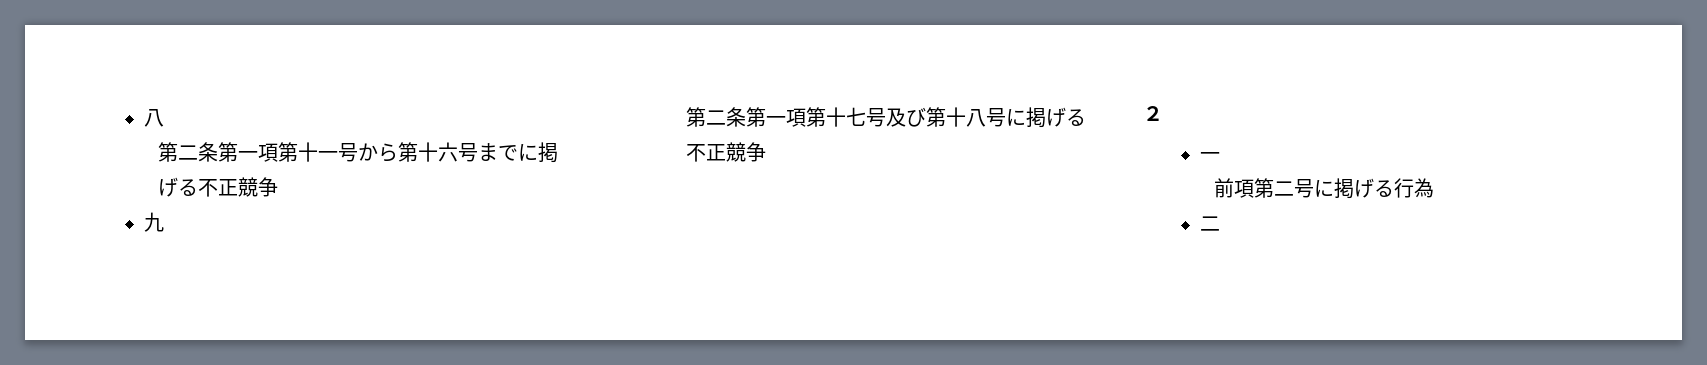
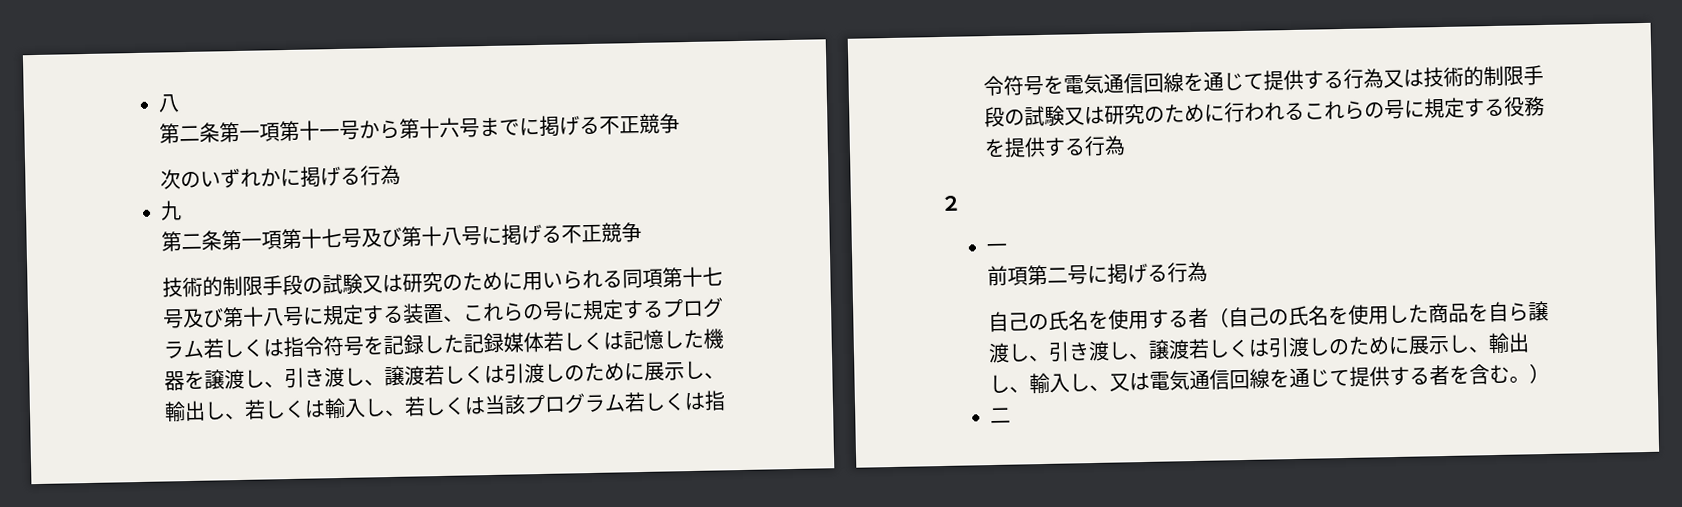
(278, 187) none -> [160,164,402,190] // 次のいずれかに掲げる行為
(766, 152) none -> [162,266,724,298] [162,297,725,329] [163,328,725,359] [164,360,726,391] [164,390,727,423] [983,64,1545,97] [984,95,1546,128] [984,135,1127,158] // 技術的制限手段の試験又は研究のために用いられる同項第十七号及び第十八号に規定する装置、これらの号に規定するプログラム若しくは指令符号を記録した記録媒体若しくは記憶した機器を譲渡し、引き渡し、譲渡若しくは引渡しのために展示し、輸出し、若しくは輸入し、若しくは当該プログラム若しくは指令符号を電気通信回線を通じて提供する行為又は技術的制限手段の試験又は研究のために行われるこれらの号に規定する役務を提供する行為
(1434, 188) none -> [988,300,1550,333] [988,332,1531,364] [989,362,1551,395] // 自己の氏名を使用する者（自己の氏名を使用した商品を自ら譲渡し、引き渡し、譲渡若しくは引渡しのために展示し、輸出し、輸入し、又は電気通信回線を通じて提供する者を含む。）

